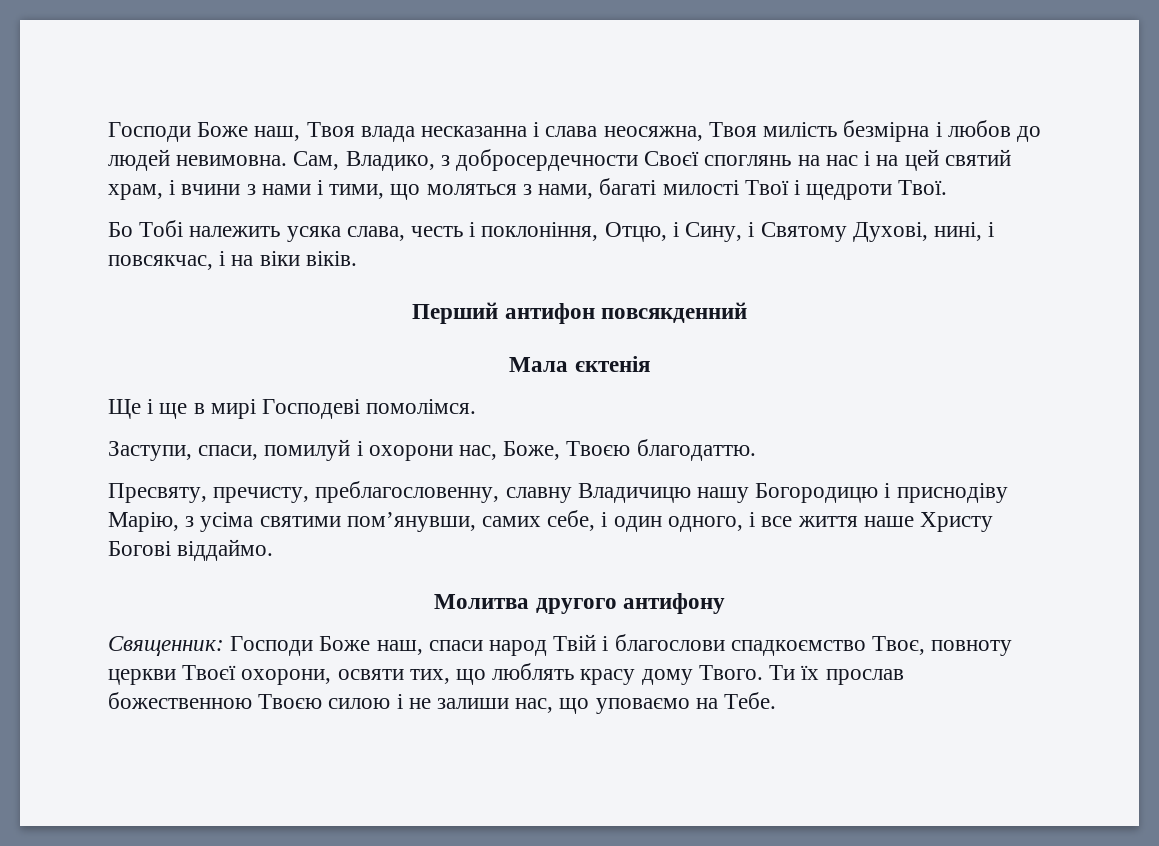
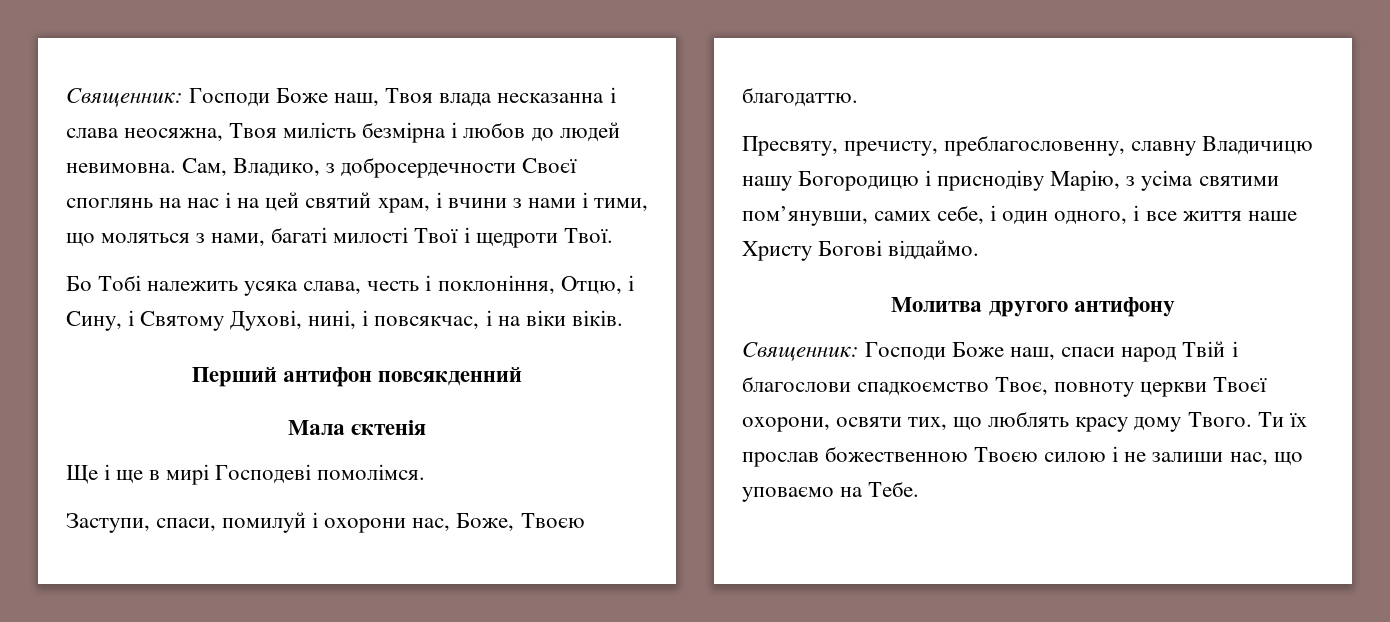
(108, 132) none -> [66,88,183,107] Священник:

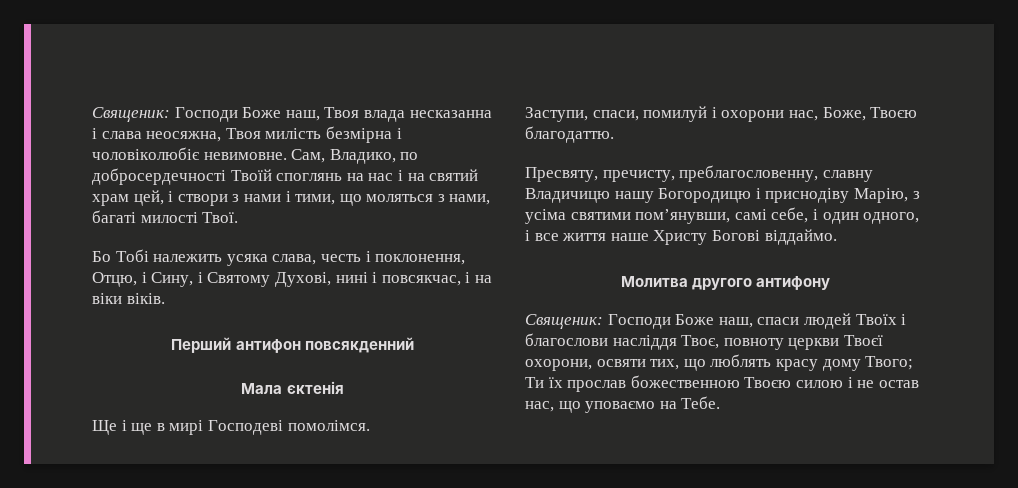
[66,88,183,107] Священник: -> [92,107,170,122] Священик:
[463,122,620,142] [66,157,578,178] любов до людей невимовна. Сам, Владико, з добросердечности Своєї -> [92,147,419,164] [92,168,272,185] чоловіколюбіє невимовне. Сам, Владико, по добросердечності Твоїй
[265,192,507,213] цей святий храм, і вчини -> [429,169,479,181] [92,190,228,206] святий храм цей, і створи
[414,227,558,248] Твої і щедроти -> (198, 217) none
[437,275,555,295] поклоніння, -> [375,254,466,265] поклонення,
[308,310,357,330] нині, -> [335,272,368,283] нині
[874,211,932,221] самих -> [734,209,767,220] самі
[742,342,859,361] Священник: -> [525,314,603,329] Священик:
[1121,341,1226,362] народ Твій -> [803,313,897,329] людей Твоїх
[857,382,990,396] спадкоємство -> [612,335,677,350] насліддя
[1187,412,1252,427] Твого. -> [865,356,914,370] Твого;
[1152,452,1224,462] залиши -> [878,380,919,388] остав

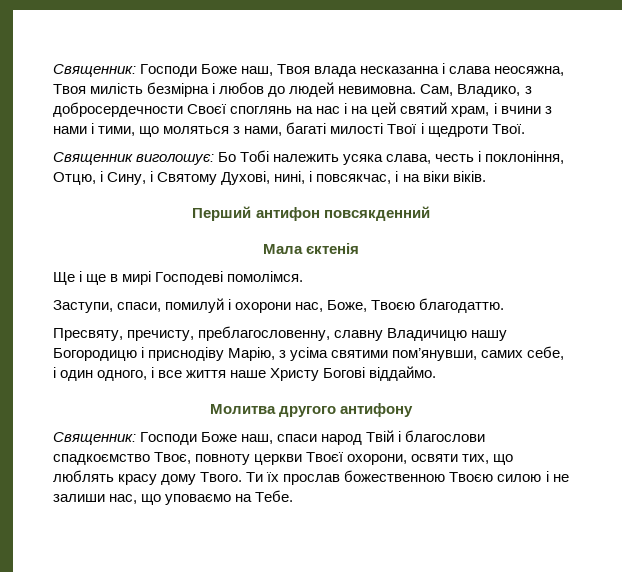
[92,107,170,122] Священик: -> [53,64,136,77] Священник:
[92,147,419,164] [92,168,272,185] чоловіколюбіє невимовне. Сам, Владико, по добросердечності Твоїй -> [219,82,532,97] [53,102,228,117] любов до людей невимовна. Сам, Владико, з добросердечности Своєї
[429,169,479,181] [92,190,228,206] святий храм цей, і створи -> [371,102,541,117] цей святий храм, і вчини
(198, 217) none -> [387,123,488,137] Твої і щедроти
(239, 217) none -> [53,152,215,165] Священник виголошує:
[375,254,466,265] поклонення, -> [485,151,565,164] поклоніння,
[335,272,368,283] нині -> [274,171,306,184] нині,
[734,209,767,220] самі -> [481,350,524,358] самих
[525,314,603,329] Священик: -> [53,432,136,445] Священник:
[803,313,897,329] людей Твоїх -> [321,430,395,445] народ Твій
[612,335,677,350] насліддя -> [53,454,150,465] спадкоємство
[865,356,914,370] Твого; -> [200,472,243,482] Твого.
[878,380,919,388] остав -> [53,494,105,502] залиши

